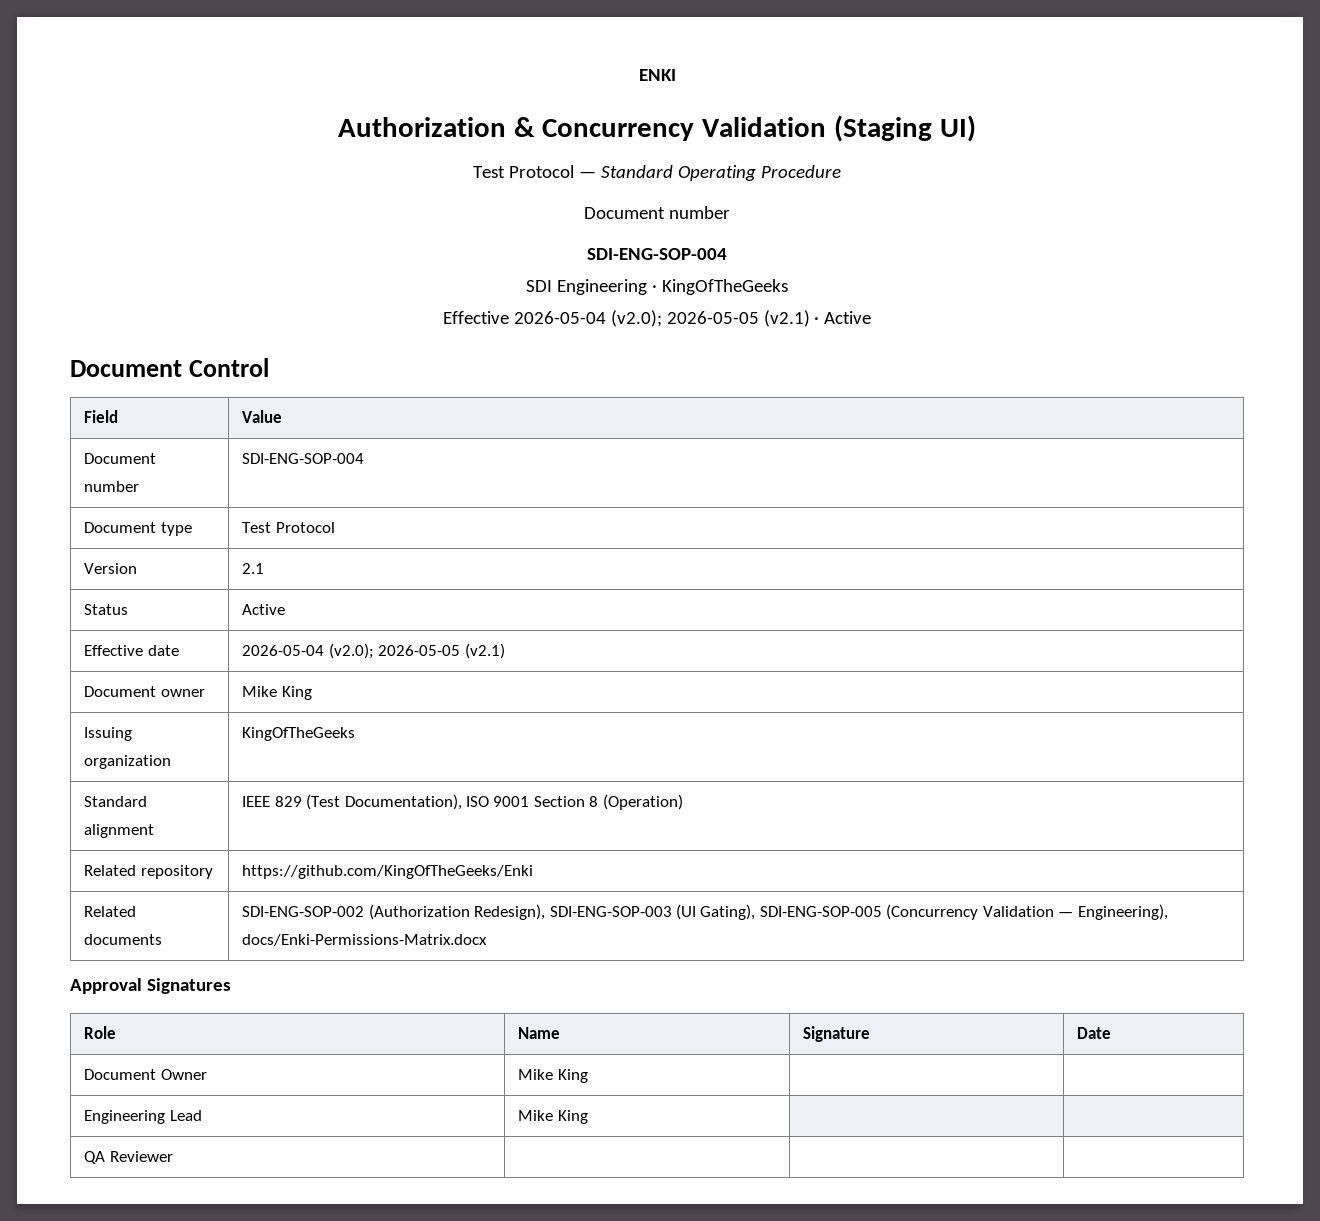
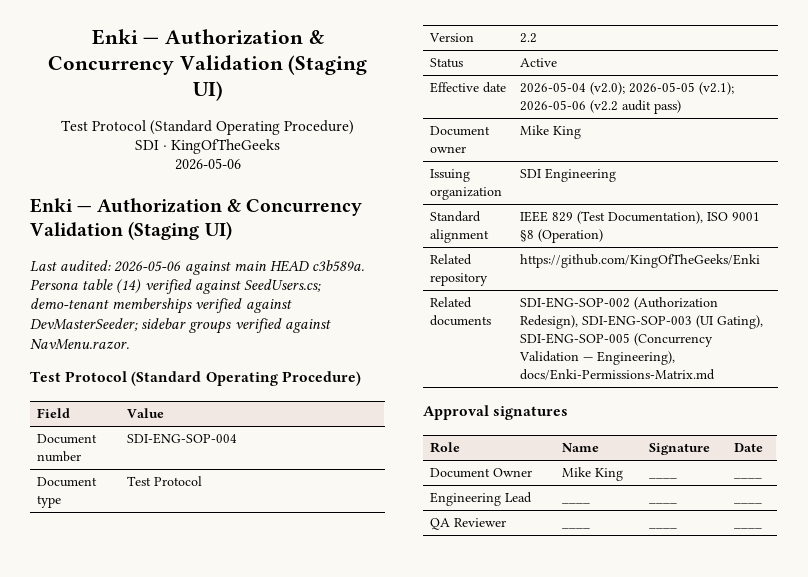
[638,69,676,81] ENKI // -> [91,29,160,45] Enki —
[579,165,841,181] [584,206,730,219] [587,248,727,260] [526,279,648,295] — Standard Operating Procedure // Document number // SDI-ENG-SOP-004 // SDI Engineering -> [150,120,355,135] [134,140,159,150] (Standard Operating Procedure) // SDI
[442,310,872,327] [70,358,270,377] Effective 2026-05-04 (v2.0); 2026-05-05 (v2.1) · Active // Document Control -> [174,158,241,170] [30,198,363,216] [30,221,232,240] [30,260,365,275] [30,279,321,294] [30,298,292,314] [30,318,331,334] [30,339,129,350] [30,371,361,386] 2026-05-06 // Enki — Authorization & Concurrency Validation (Staging UI) // Last audited: 2026-05-06 against main HEAD c3b589a. Persona table (14) verified against SeedUsers.cs; demo-tenant memberships verified against DevMasterSeeder; sidebar groups verified against NavMenu.razor. // Test Protocol (Standard Operating Procedure)
[242,563,265,574] 2.1 -> [520,33,538,43] 2.2
[464,643,505,659] (v2.1) -> [699,82,735,95] [520,100,682,114] (v2.1); 2026-05-06 (v2.2 audit pass)
[242,727,356,741] KingOfTheGeeks -> [520,168,617,182] SDI Engineering
[533,796,599,807] Section 8 -> [520,230,535,242] §8
[242,934,488,946] docs/Enki-Permissions-Matrix.docx -> [520,369,716,380] docs/Enki-Permissions-Matrix.md
[146,978,231,994] Signatures -> [493,406,569,420] signatures
(588, 1076) | -> [649,477,678,479] [734,477,763,479] ____ | ____
[518,1110,588,1124] Mike King | | -> [562,502,591,504] [649,502,678,504] [734,502,763,504] ____ | ____ | ____
(173, 1156) | | -> [562,527,591,529] [649,527,678,529] [734,527,763,529] ____ | ____ | ____

